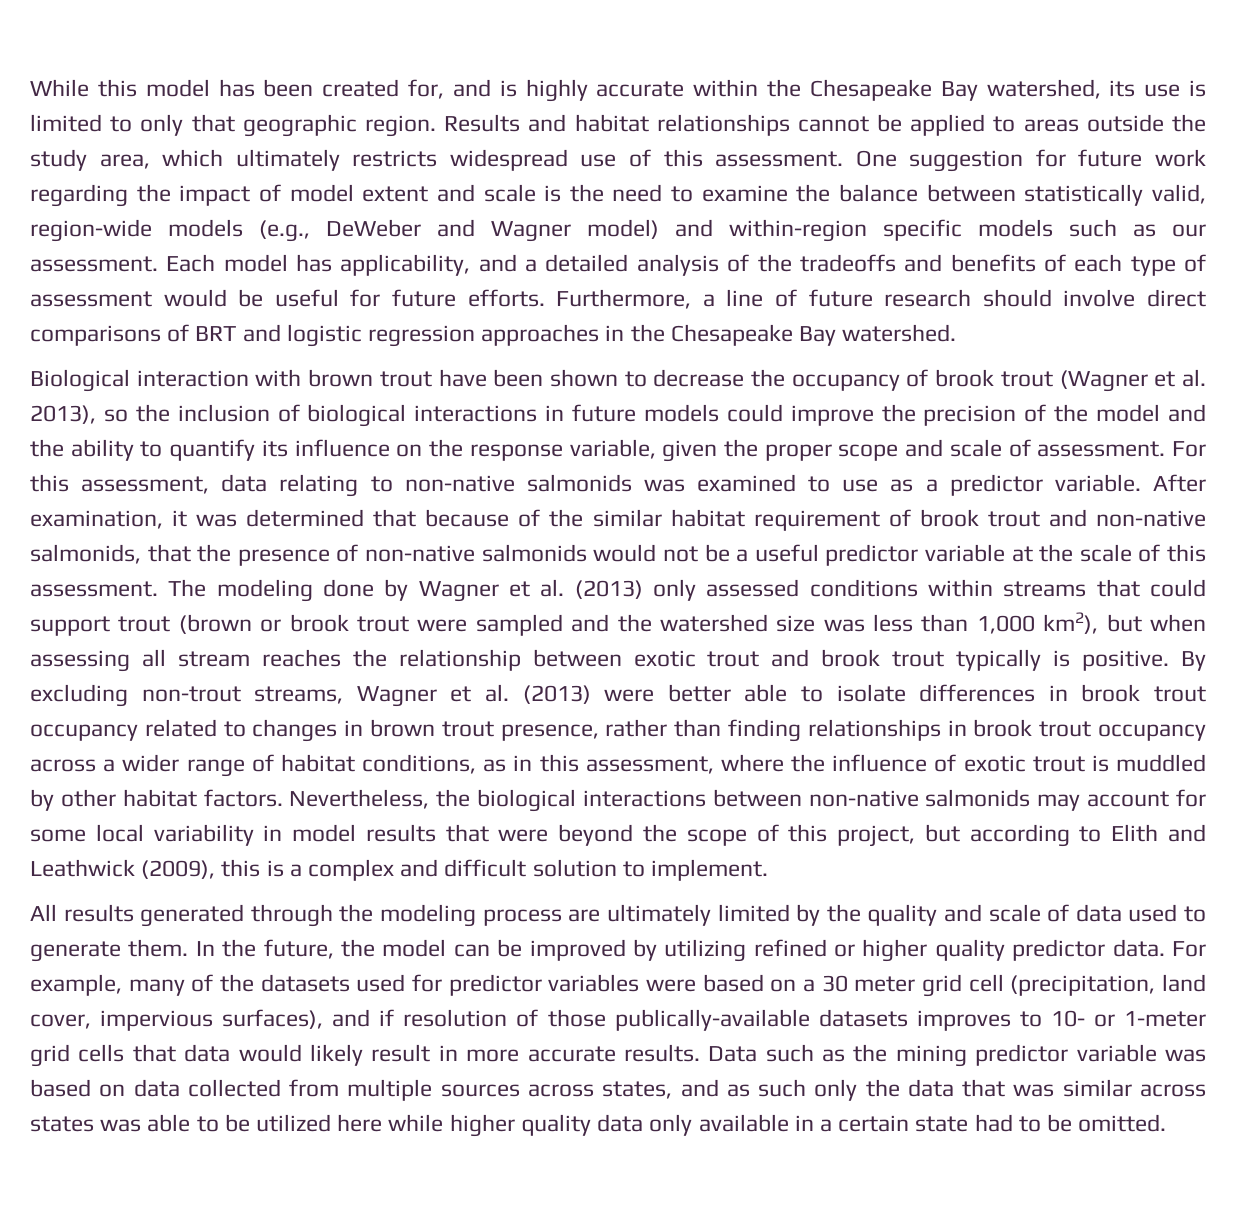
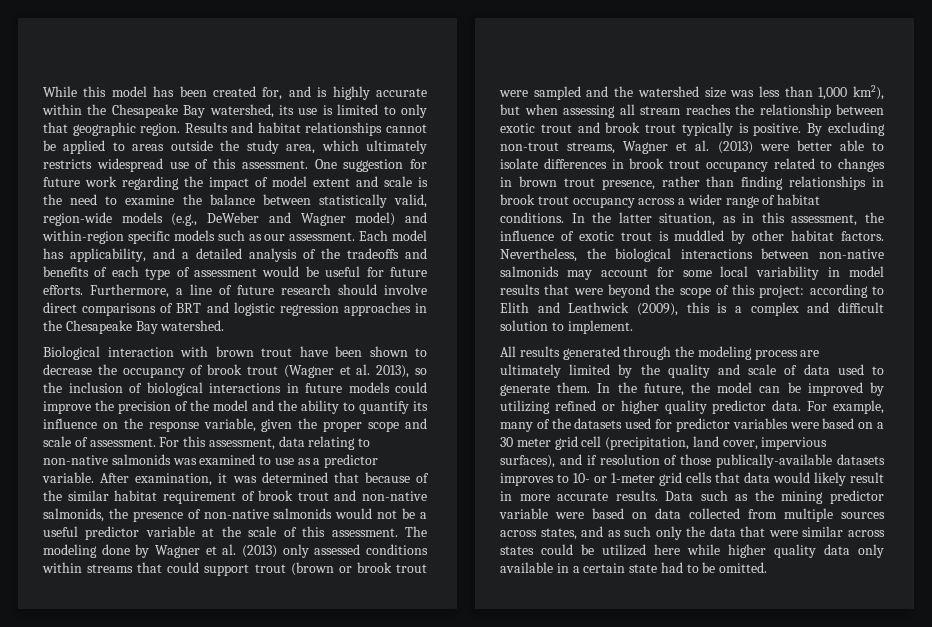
[147,544,191,562] that -> (104, 515) none
[362,754,476,774] conditions, -> [500,212,716,226] conditions. In the latter situation,
[720,754,784,772] where -> (858, 220) none
[837,824,960,847] project, but -> [759,285,805,298] project:
[1165,1049,1207,1062] was -> [555,512,584,519] were
[1013,1084,1055,1097] was -> [768,530,798,537] were
[100,1114,219,1132] was able to -> [541,544,573,555] could

